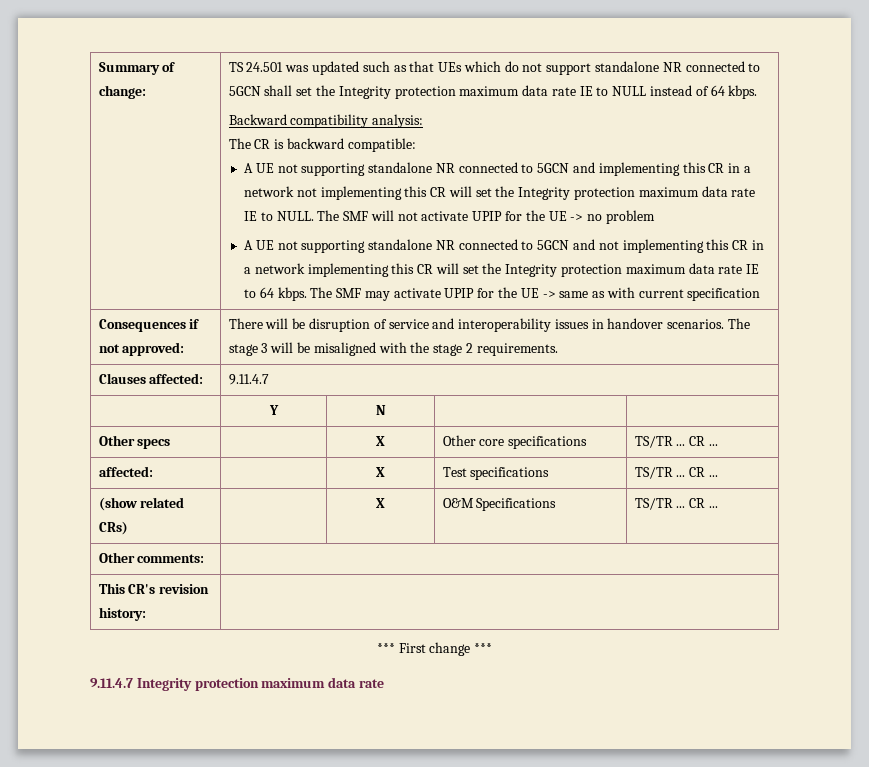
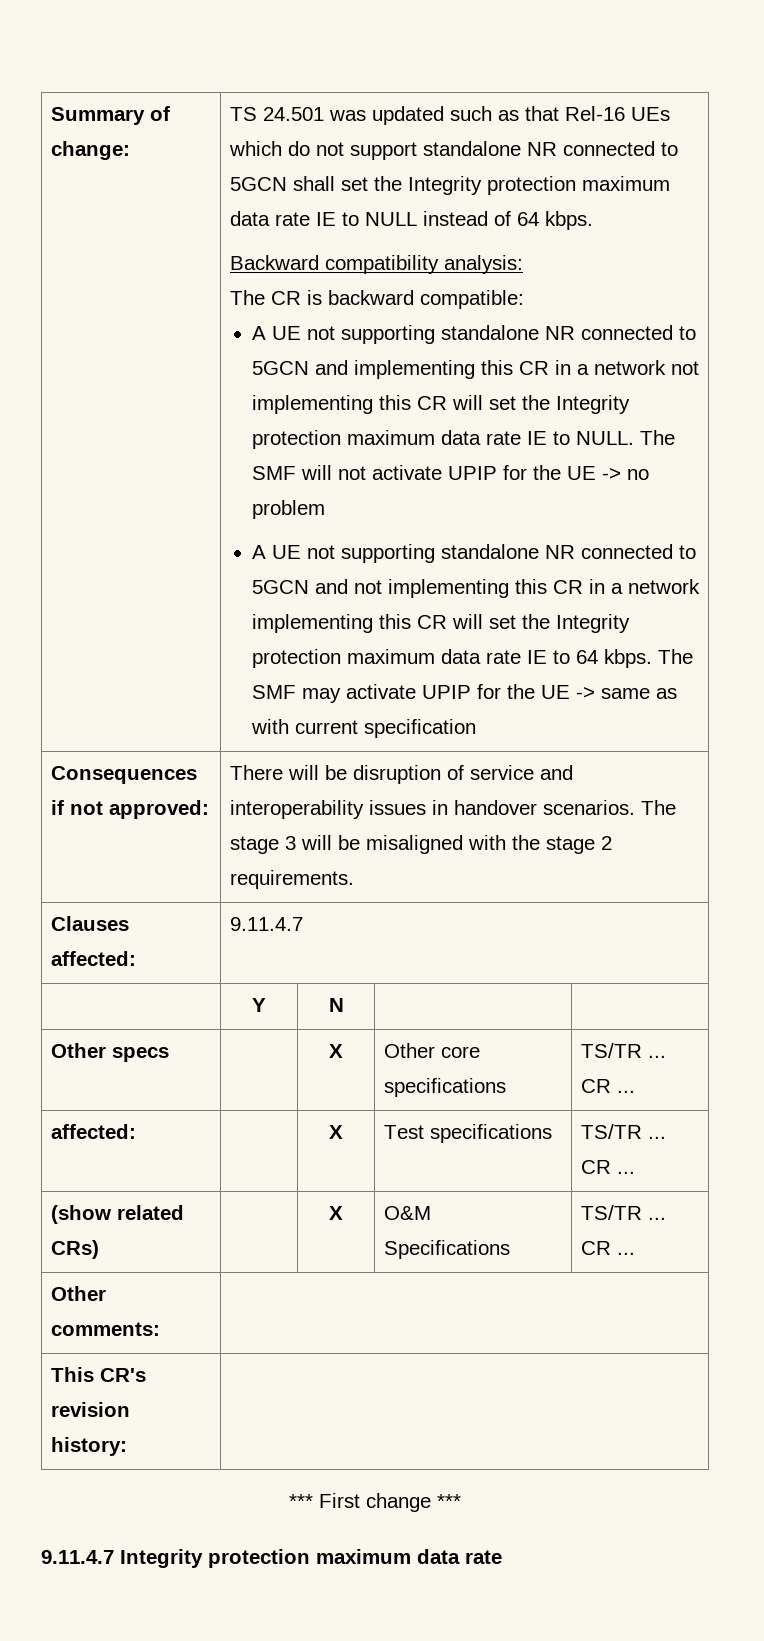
(435, 66) none -> [564,106,625,121] Rel-16

